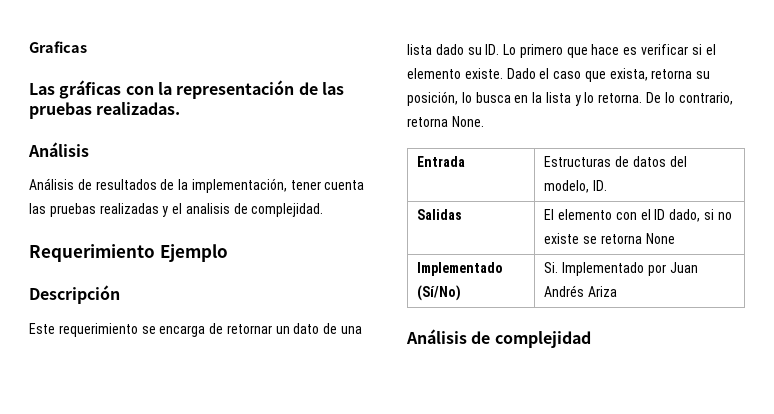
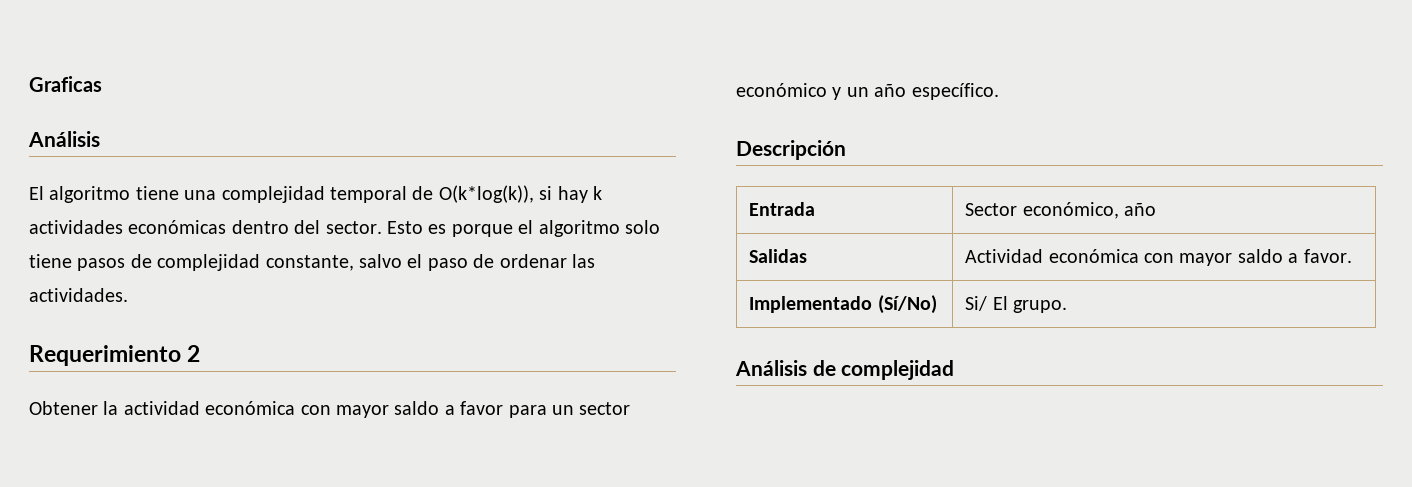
[29,80,344,99] [29,102,181,119] [28,142,89,157] [29,178,365,193] [29,203,324,217] [29,244,228,262] [29,285,120,304] [29,323,363,337] [407,44,716,58] [407,68,711,82] [407,91,733,106] [407,116,484,127] [417,156,466,167] [544,156,687,167] [544,180,608,193] [417,209,463,220] [544,209,732,222] [544,233,675,244] [417,262,504,276] [417,285,462,301] [544,262,698,276] [544,285,618,297] Las gráficas con la representación de las pruebas realizadas. // Análisis // Análisis de resultados de la implementación, tener cuenta las pruebas realizadas y el analisis de complejidad. // Requerimiento Ejemplo // Descripción // Este requerimiento se encarga de retornar un dato de una lista dado su ID. Lo primero que hace es verificar si el elemento existe. Dado el caso que exista, retorna su posición, lo busca en la lista y lo retorna. De lo contrario, retorna None. // Entrada | Estructuras de datos del modelo, ID. // Salidas | El elemento con el ID dado, si no existe se retorna None // Implementado (Sí/No) | Si. Implementado por Juan Andrés Ariza -> [28,131,100,147] [29,185,602,203] [29,220,660,237] [29,254,595,271] [29,288,128,302] [29,345,201,366] [29,401,631,418] [736,83,999,100] [736,140,846,160] [749,202,816,216] [965,202,1157,219] [749,249,808,263] [965,249,1352,266] [749,295,937,314] [965,296,1068,313] Análisis // El algoritmo tiene una complejidad temporal de O(k*log(k)), si hay k actividades económicas dentro del sector. Esto es porque el algoritmo solo tiene pasos de complejidad constante, salvo el paso de ordenar las actividades. // Requerimiento 2 // Obtener la actividad económica con mayor saldo a favor para un sector económico y un año específico. // Descripción // Entrada | Sector económico, año // Salidas | Actividad económica con mayor saldo a favor. // Implementado (Sí/No) | Si/ El grupo.

